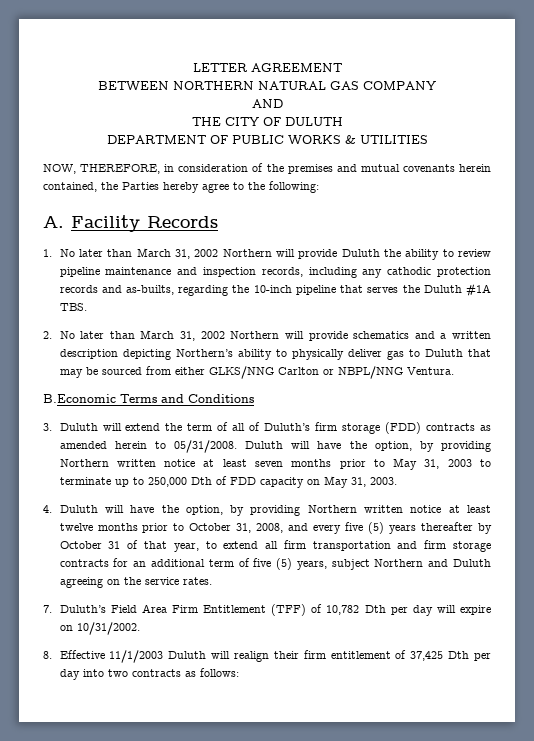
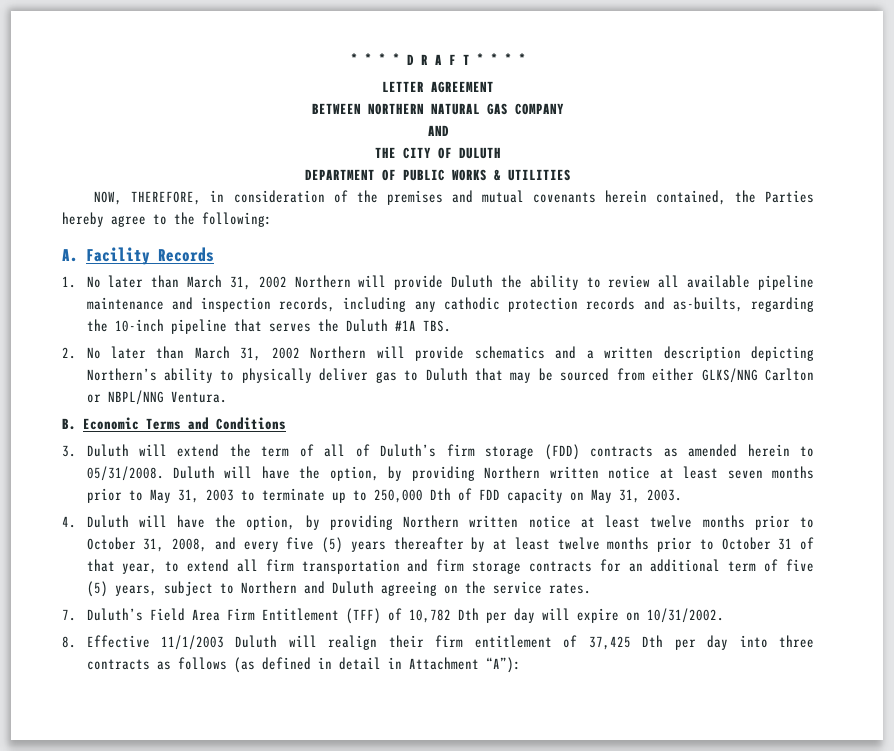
(192, 67) none -> [350,53,526,65] * * * * D R A F T * * * * //
(491, 253) none -> [658,275,751,288] all available
[43,394,116,403] B.Economic -> [62,417,139,430] B. Economic
(493, 528) none -> [493,537,714,552] at least twelve months prior to
(370, 564) none -> [219,583,234,594] to
[107,668,239,677] two contracts as follows: -> [779,635,815,648] [86,657,521,673] three contracts as follows (as defined in detail in Attachment “A”):

